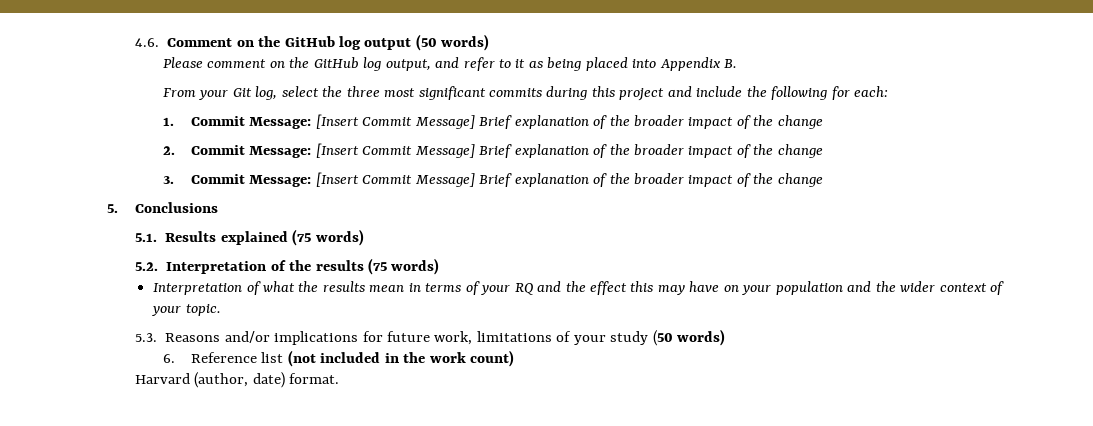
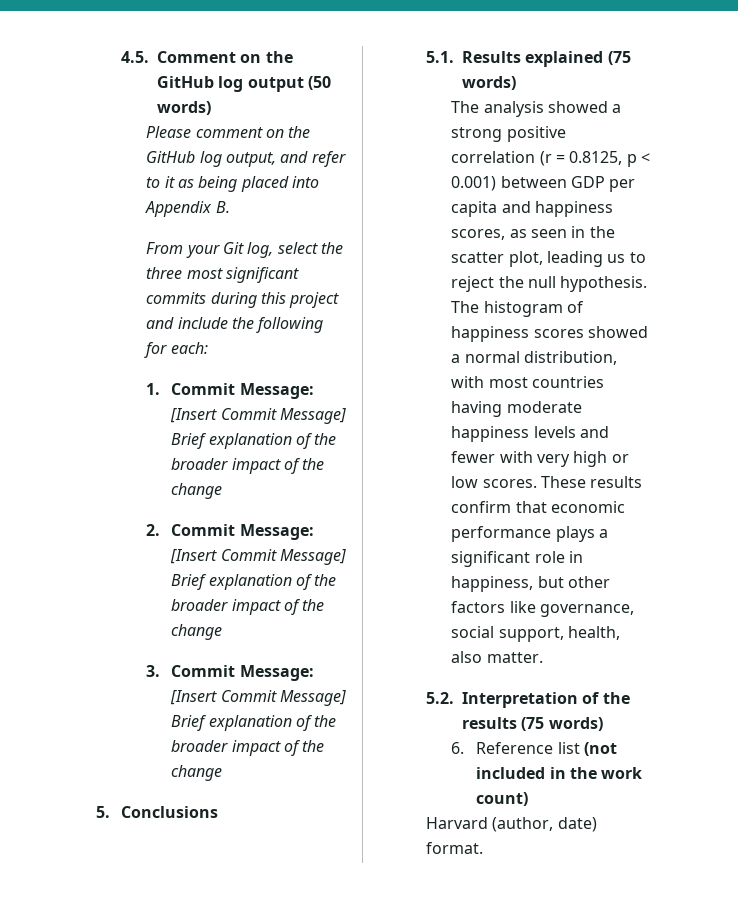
[134,38,159,47] 4.6. -> [121,51,150,63] 4.5.
(364, 237) none -> [451,101,622,117] [451,126,566,142] [451,151,650,167] [451,176,636,192] [451,201,613,217] [451,226,615,240] [451,251,646,267] [451,276,648,292] [451,301,584,317] [451,326,648,342] [451,351,617,365] [451,376,604,388] [451,401,582,417] [451,426,609,442] [451,451,629,467] [451,476,643,488] [451,501,625,513] [451,526,608,542] [451,551,583,567] [451,576,610,592] [451,601,634,617] [451,626,620,642] [451,651,543,663] // The analysis showed a strong positive correlation (r = 0.8125, p < 0.001) between GDP per capita and happiness scores, as seen in the scatter plot, leading us to reject the null hypothesis. The histogram of happiness scores showed a normal distribution, with most countries having moderate happiness levels and fewer with very high or low scores. These results confirm that economic performance plays a significant role in happiness, but other factors like governance, social support, health, also matter.
[153,281,1005,295] [152,304,221,316] [134,329,726,346] // Interpretation of what the results mean in terms of your RQ and the effect this may have on your population and the wider context of your topic. // 5.3. Reasons and/or implications for future work, limitations of your study (50 words) -> (603, 724) none

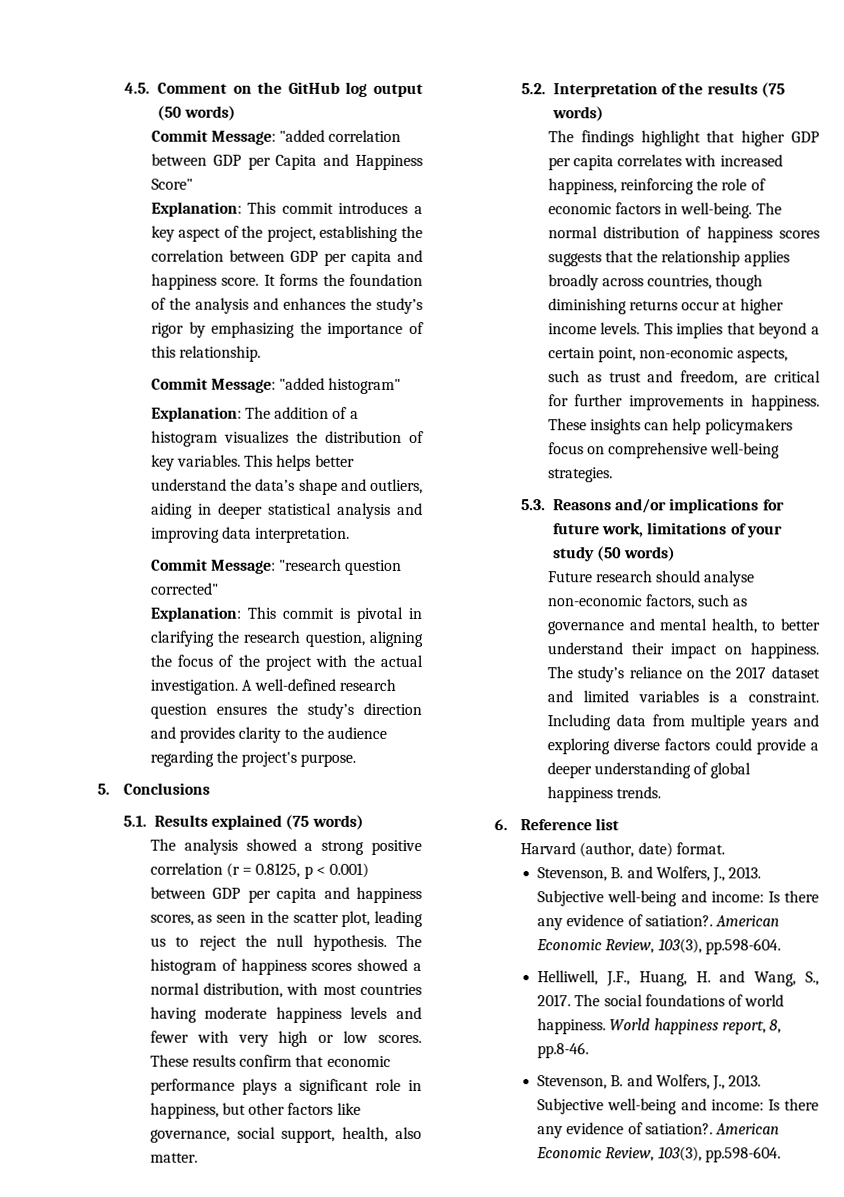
[146,126,311,138] [146,151,346,167] [146,176,319,192] [145,201,230,217] [146,242,343,258] [146,267,299,283] [146,292,340,308] [146,317,324,333] [144,342,208,358] [146,383,314,399] [170,408,346,424] [171,433,337,449] [171,458,325,474] [171,483,223,499] [146,524,314,540] [170,549,346,565] [171,574,337,590] [171,599,325,615] [171,624,223,640] [146,665,314,681] [170,690,346,706] [171,715,337,731] [171,740,325,756] [171,765,223,781] Please comment on the GitHub log output, and refer to it as being placed into Appendix B. // From your Git log, select the three most significant commits during this project and include the following for each: // 1. Commit Message: [Insert Commit Message] Brief explanation of the broader impact of the change // 2. Commit Message: [Insert Commit Message] Brief explanation of the broader impact of the change // 3. Commit Message: [Insert Commit Message] Brief explanation of the broader impact of the change -> [150,129,402,145] [150,153,423,171] [150,178,193,190] [150,201,423,217] [150,225,423,242] [150,249,424,266] [150,273,423,290] [150,297,423,315] [150,321,424,338] [150,345,262,362] [150,377,402,394] [150,406,359,422] [150,430,424,447] [150,454,355,471] [150,478,423,495] [150,502,424,519] [150,526,351,543] [150,558,403,575] [150,582,219,595] [149,606,423,623] [149,630,423,648] [149,654,423,671] [149,678,397,695] [149,702,422,719] [149,726,387,743] [149,750,357,767] Commit Message: "added correlation between GDP per Capita and Happiness Score" // Explanation: This commit introduces a key aspect of the project, establishing the correlation between GDP per capita and happiness score. It forms the foundation of the analysis and enhances the study’s rigor by emphasizing the importance of this relationship. // Commit Message: "added histogram" // Explanation: The addition of a histogram visualizes the distribution of key variables. This helps better understand the data’s shape and outliers, aiding in deeper statistical analysis and improving data interpretation. // Commit Message: "research question corrected" // Explanation: This commit is pivotal in clarifying the research question, aligning the focus of the project with the actual investigation. A well-defined research question ensures the study’s direction and provides clarity to the audience regarding the project's purpose.
[451,742,617,756] [476,767,643,779] [476,792,529,806] [426,817,597,832] [426,842,484,854] 6. Reference list (not included in the work count) // Harvard (author, date) format. -> [547,130,820,147] [547,154,783,171] [547,178,766,195] [547,202,782,219] [547,226,820,243] [547,250,790,267] [547,274,764,291] [547,298,784,315] [547,322,820,339] [547,347,789,363] [547,370,821,386] [547,394,820,411] [547,418,793,435] [547,442,781,459] [547,467,613,483] [521,498,785,514] [553,522,783,538] [553,546,677,562] [547,570,756,587] [546,594,749,610] [546,618,820,635] [546,642,819,659] [546,666,820,683] [546,690,819,703] [546,714,819,731] [546,738,819,755] [546,762,752,779] [546,786,662,803] [493,818,620,831] [520,842,725,858] [537,866,762,883] [537,890,819,907] [537,914,781,931] [536,938,781,955] [537,970,819,987] [537,994,785,1007] [537,1018,782,1035] [537,1042,590,1059] [537,1074,762,1091] [537,1098,819,1115] [537,1122,781,1139] [536,1146,781,1163] The findings highlight that higher GDP per capita correlates with increased happiness, reinforcing the role of economic factors in well-being. The normal distribution of happiness scores suggests that the relationship applies broadly across countries, though diminishing returns occur at higher income levels. This implies that beyond a certain point, non-economic aspects, such as trust and freedom, are critical for further improvements in happiness. These insights can help policymakers focus on comprehensive well-being strategies. // 5.3. Reasons and/or implications for future work, limitations of your study (50 words) // Future research should analyse non-economic factors, such as governance and mental health, to better understand their impact on happiness. The study’s reliance on the 2017 dataset and limited variables is a constraint. Including data from multiple years and exploring diverse factors could provide a deeper understanding of global happiness trends. // 6. Reference list // Harvard (author, date) format. // Stevenson, B. and Wolfers, J., 2013. Subjective well-being and income: Is there any evidence of satiation?. American Economic Review, 103(3), pp.598-604. // Helliwell, J.F., Huang, H. and Wang, S., 2017. The social foundations of world happiness. World happiness report, 8, pp.8-46. // Stevenson, B. and Wolfers, J., 2013. Subjective well-being and income: Is there any evidence of satiation?. American Economic Review, 103(3), pp.598-604.

